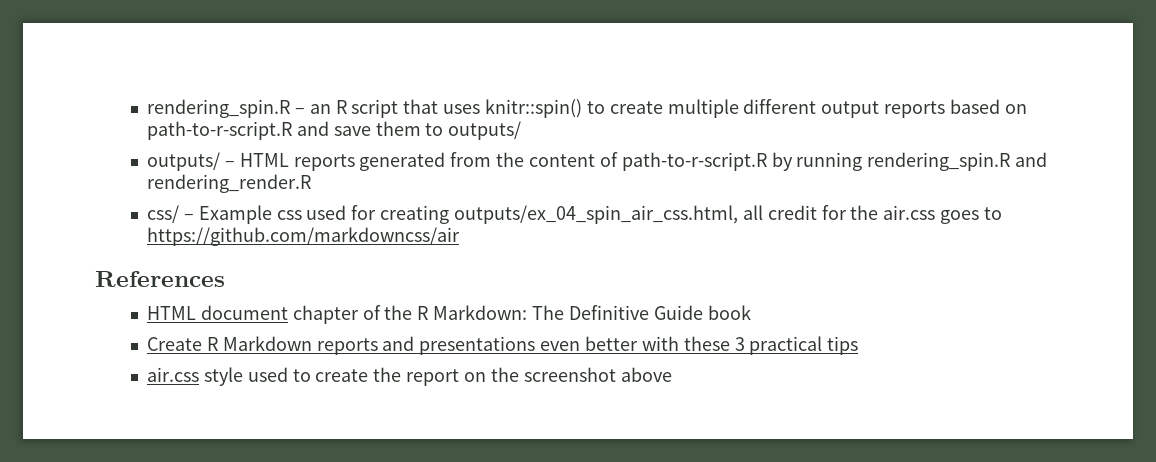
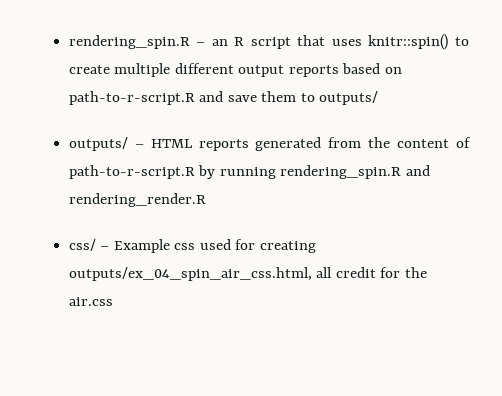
[940,207,1003,224] [146,227,460,246] [95,271,225,287] [146,305,751,324] [146,336,859,355] [146,367,672,386] goes to https://github.com/markdowncss/air // References // HTML document chapter of the R Markdown: The Definitive Guide book // Create R Markdown reports and presentations even better with these 3 practical tips // air.css style used to create the report on the screenshot above -> (113, 301) none

